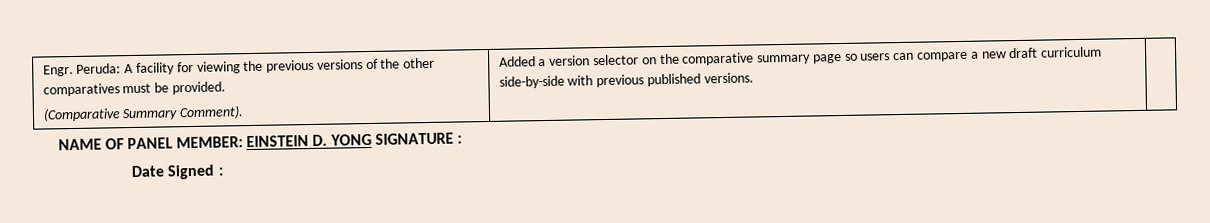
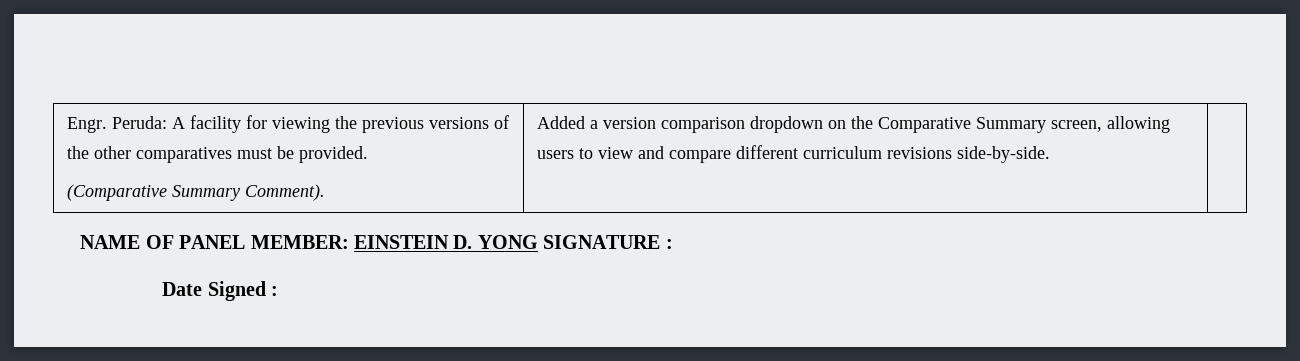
[593,46,1103,66] [498,72,754,89] selector on the comparative summary page so users can compare a new draft curriculum side-by-side with previous published versions. -> [661,116,1171,133] [537,145,1051,163] comparison dropdown on the Comparative Summary screen, allowing users to view and compare different curriculum revisions side-by-side.

